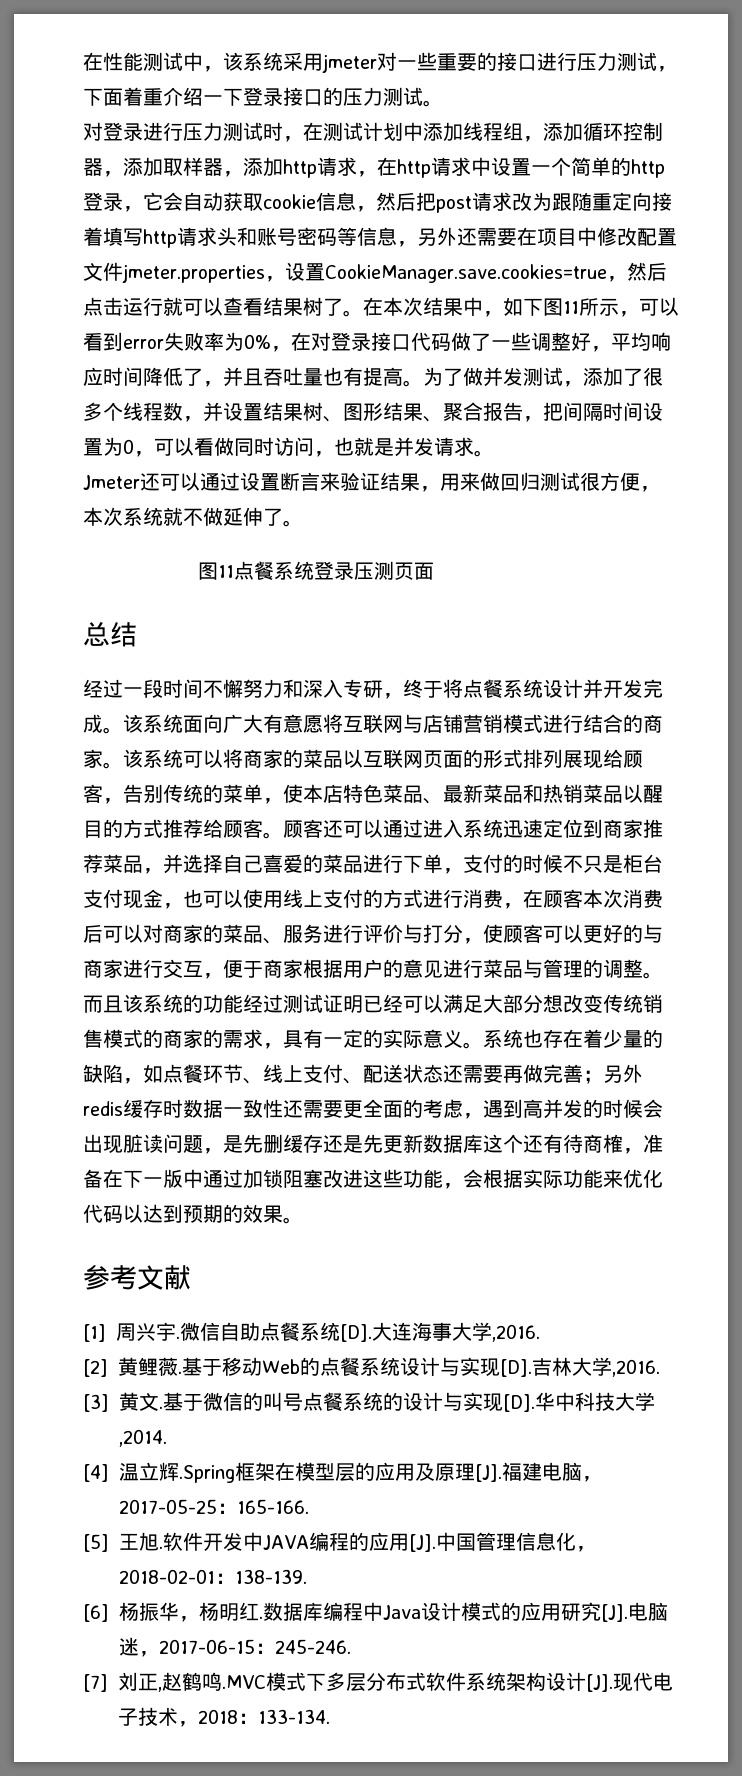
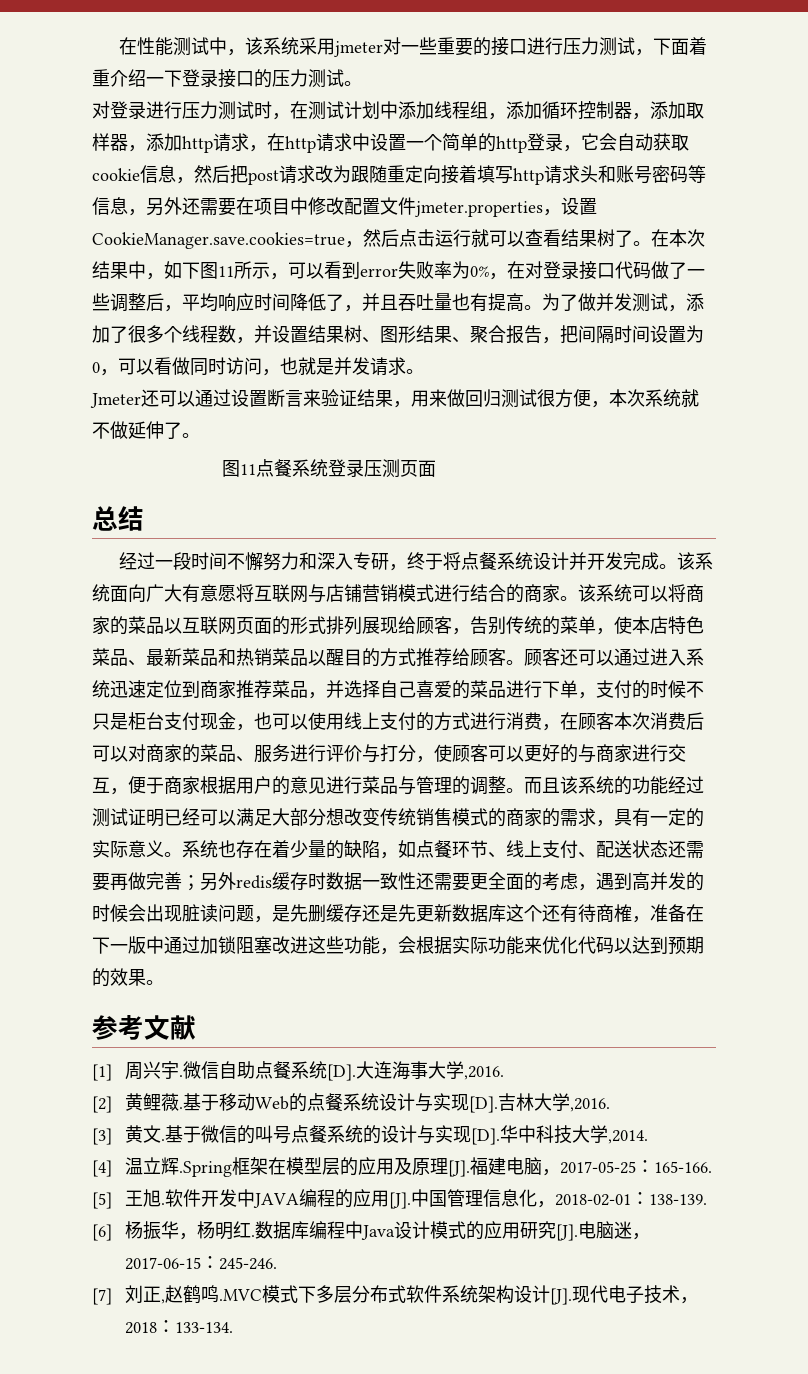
[571,332,591,351] 好 -> [146,293,164,311] 后

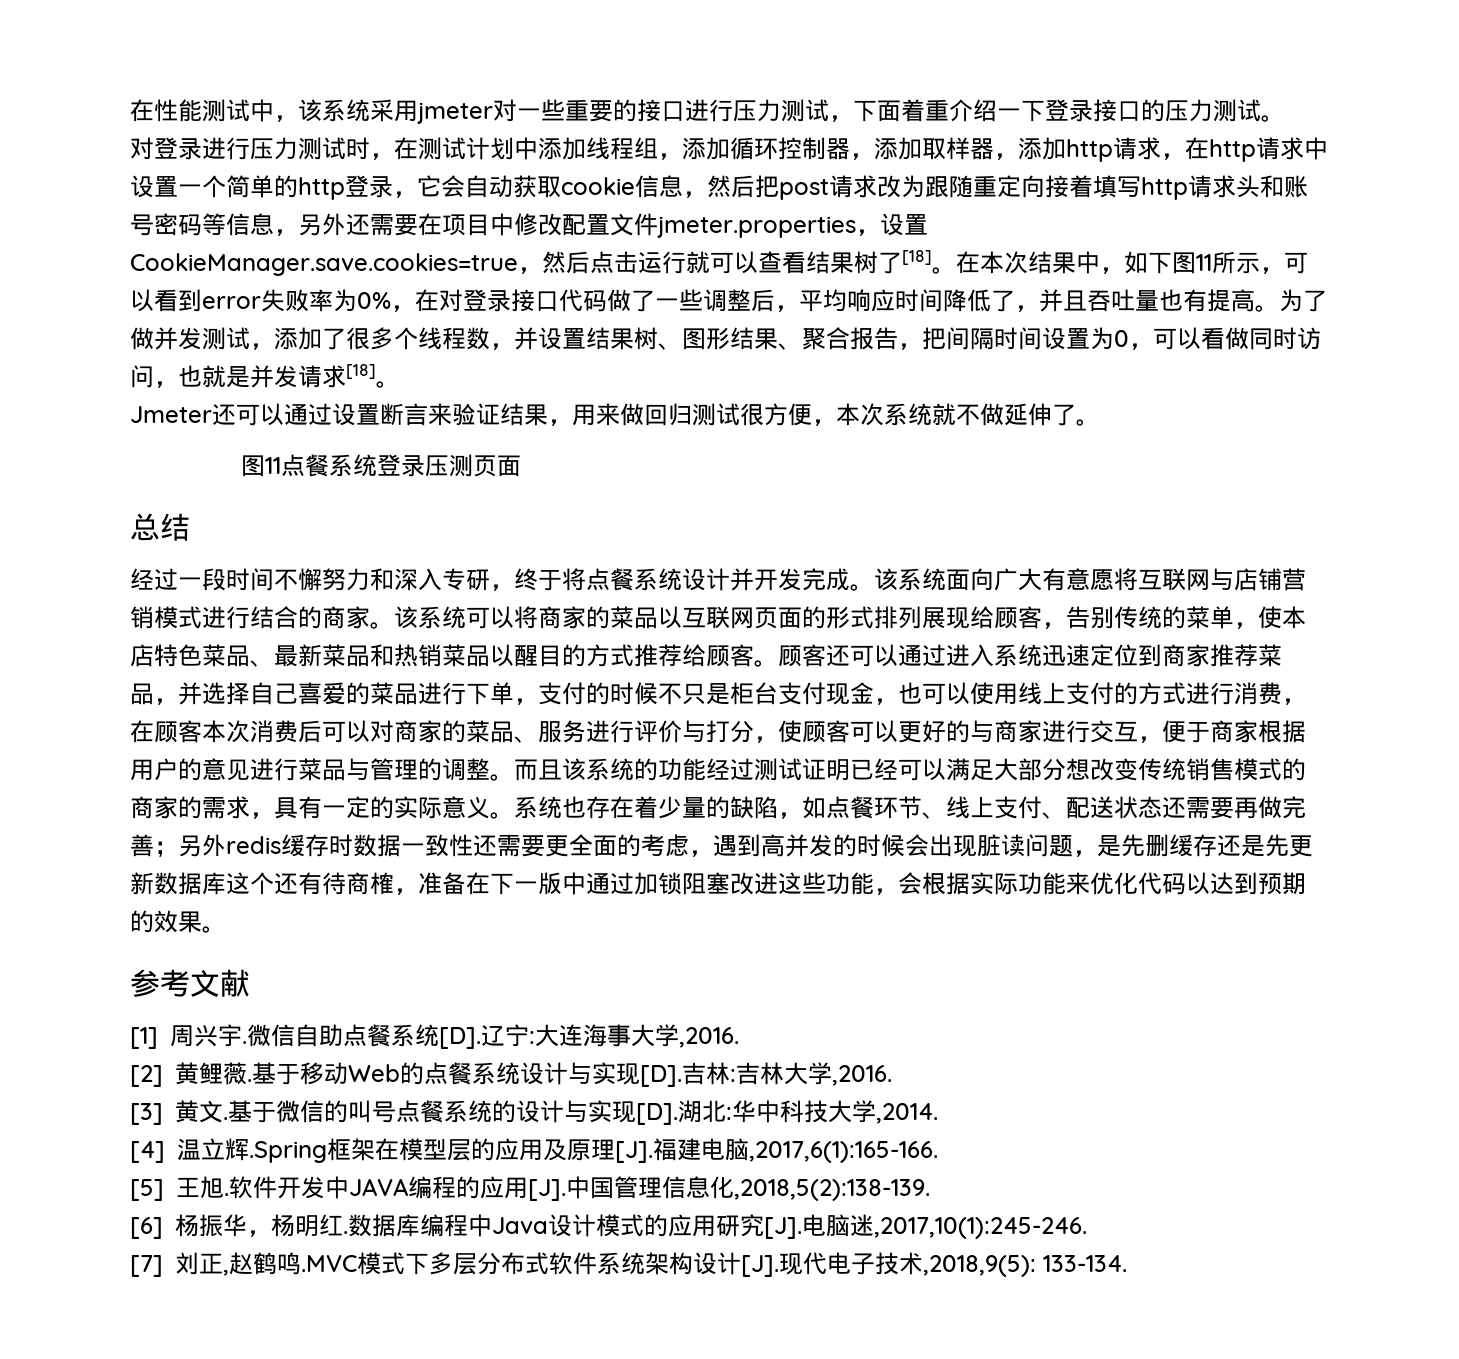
(633, 238) none -> [902,250,932,265] [18]
(406, 366) none -> [346,364,376,379] [18]
(356, 1072) none -> [480,1024,535,1047] 辽宁:
(534, 1102) none -> [729,1062,784,1085] :吉林
(500, 1136) none -> [677,1100,732,1123] 湖北:
[541,1160,712,1176] ，2017-05-25：165-166. -> [748,1141,938,1163] ,2017,6(1):165-166.
[536,1192,707,1208] ，2018-02-01：138-139. -> [733,1179,930,1201] ,2018,5(2):138-139.
[631,1233,650,1240] [124,1256,277,1270] ，2017-06-15：245-246. -> [873,1217,1087,1239] ,2017,10(1):245-246.
[679,1297,698,1304] [124,1320,175,1334] ，2018： -> [922,1255,1036,1277] ,2018,9(5):

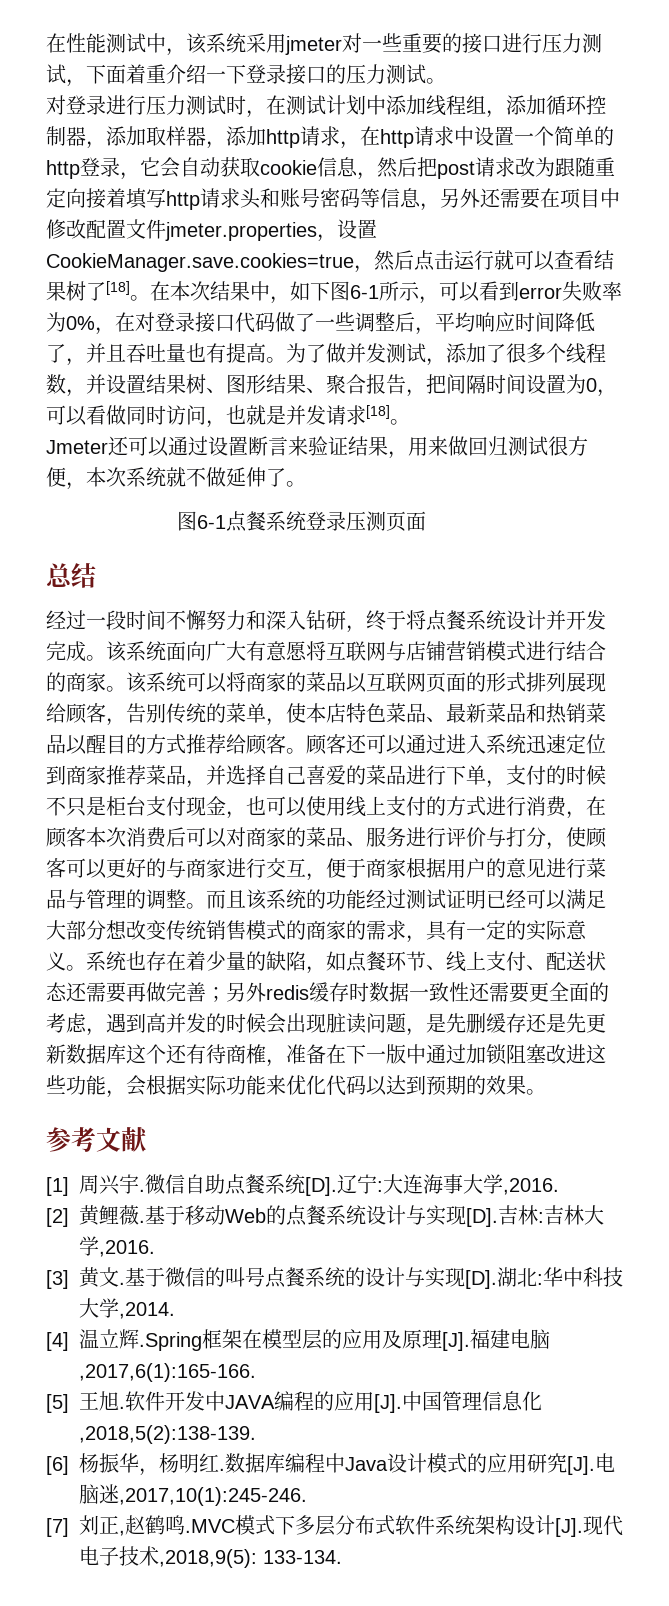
[1196,254,1212,271] 11 -> [350,285,379,299] 6-1
[264,457,281,474] 11 -> [196,515,226,529] 6-1
[442,568,466,591] 专 -> [306,610,326,630] 钻

